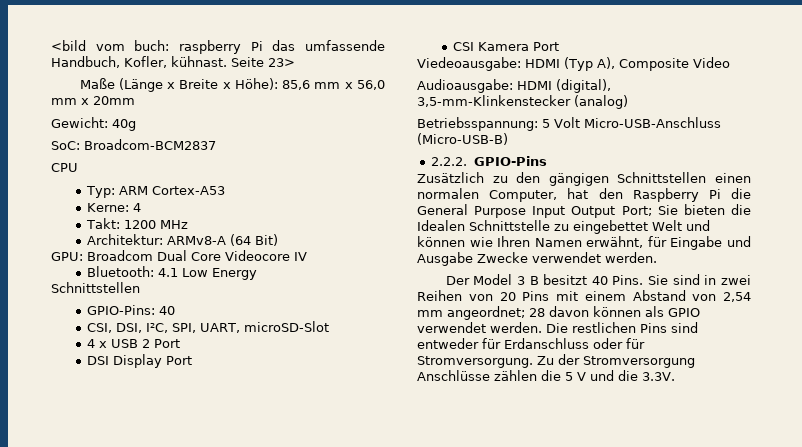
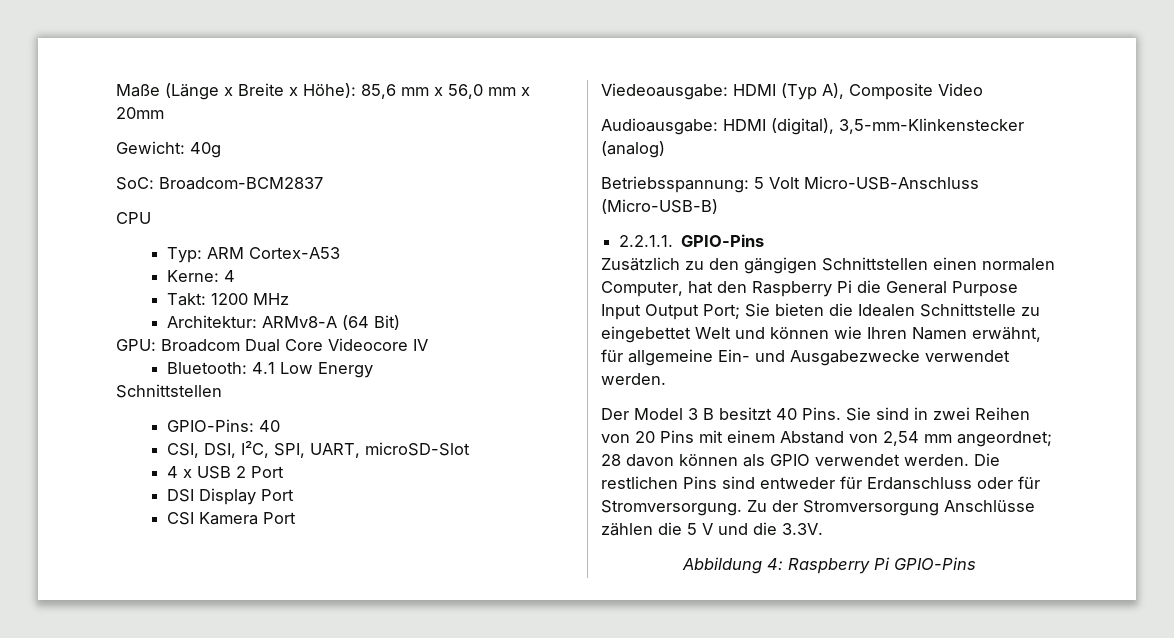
[51,40,385,54] [51,56,295,68] <bild vom buch: raspberry Pi das umfassende Handbuch, Kofler, kühnast. Seite 23> // -> (116, 90) none
[431,157,468,166] 2.2.2. -> [619,235,674,247] 2.2.1.1.
[670,236,751,250] [417,252,528,266] Eingabe und Ausgabe Zwecke -> [628,349,920,366] allgemeine Ein- und Ausgabezwecke
(675, 376) none -> [682,557,976,574] // Abbildung 4: Raspberry Pi GPIO-Pins

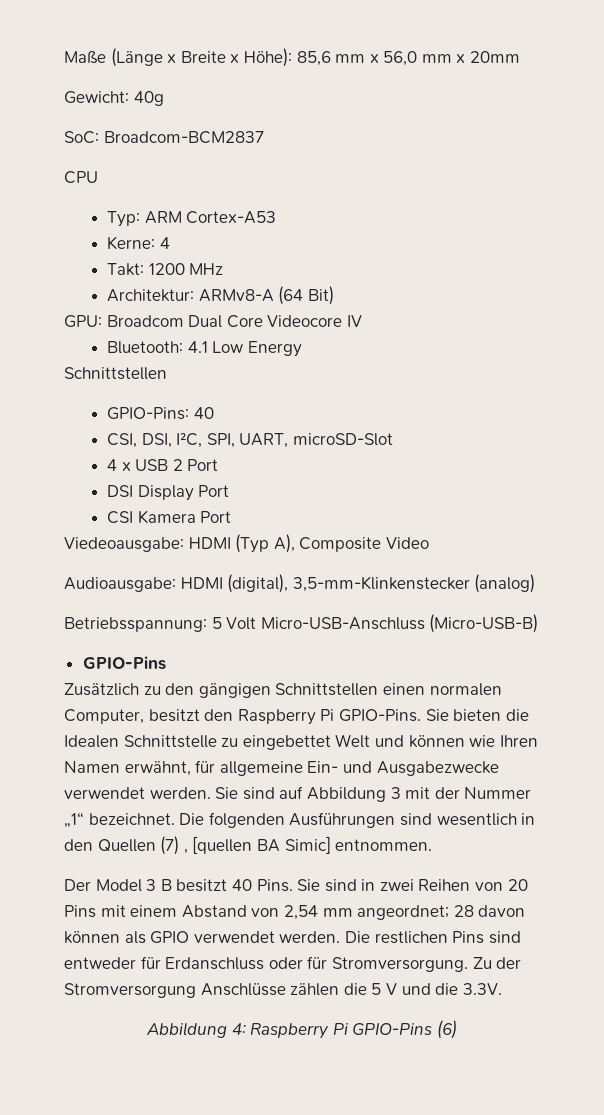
[619,235,674,247] 2.2.1.1. -> (539, 623) none
[688,281,713,294] hat -> [148,709,200,722] besitzt
[857,280,1018,297] [601,304,740,320] die General Purpose Input Output Port; -> [338,709,421,722] GPIO-Pins.
(666, 379) none -> [215,786,532,802] [64,812,536,828] [64,836,433,855] Sie sind auf Abbildung 3 mit der Nummer „1“ bezeichnet. Die folgenden Ausführungen sind wesentlich in den Quellen (7) , [quellen BA Simic] entnommen.
(976, 563) none -> [436,1020,457,1039] (6)

